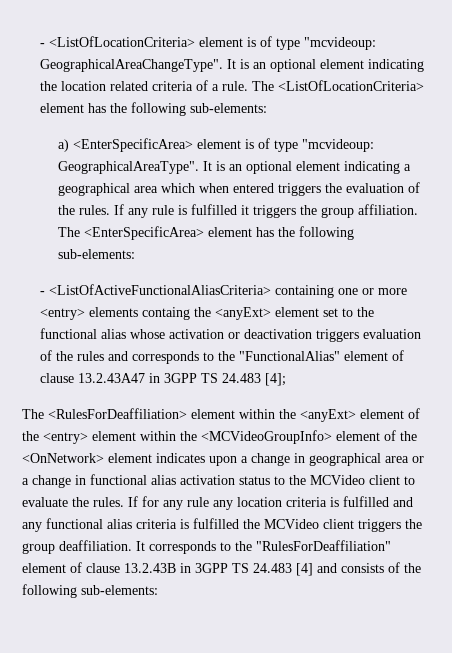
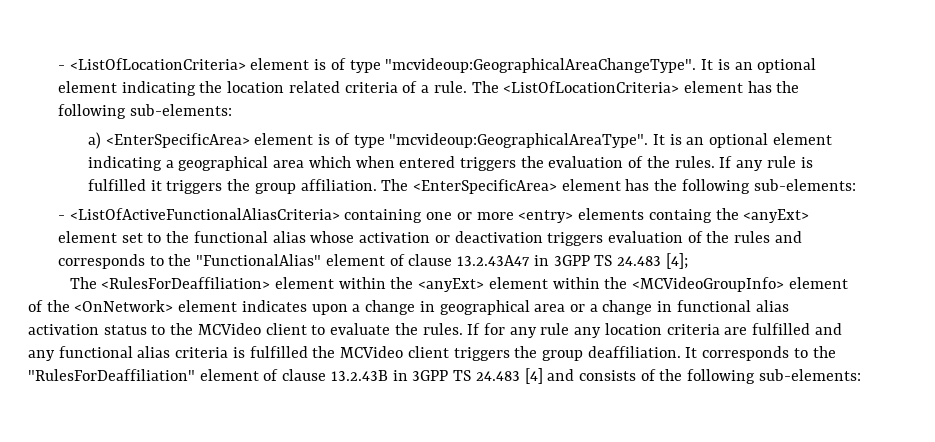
[303,37,376,50] [39,59,223,72] "mcvideoup: GeographicalAreaChangeType". -> [385,58,697,73] "mcvideoup:GeographicalAreaChangeType".
[301,139,374,152] [57,161,199,174] "mcvideoup: GeographicalAreaType". -> [389,133,649,148] "mcvideoup:GeographicalAreaType".
[408,408,420,419] [22,431,136,444] of the <entry> element -> (548, 283) none
[330,497,339,507] is -> [724,327,748,335] are

